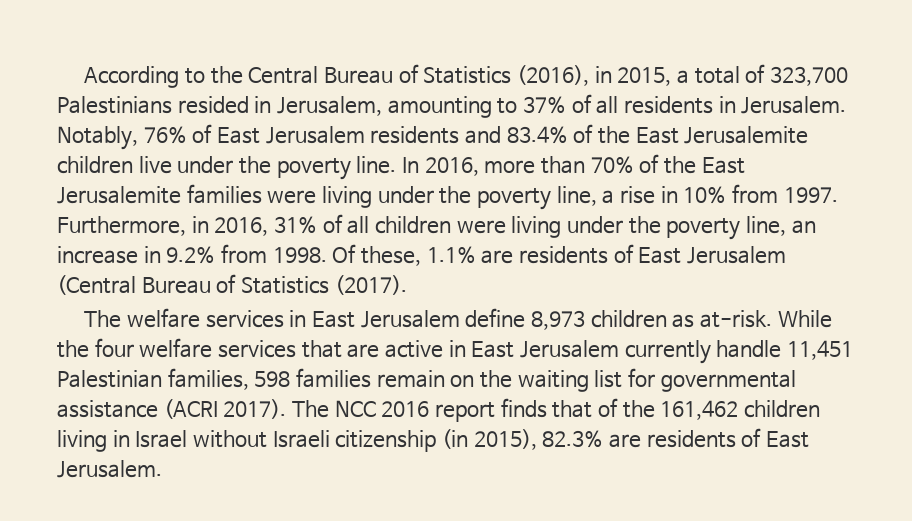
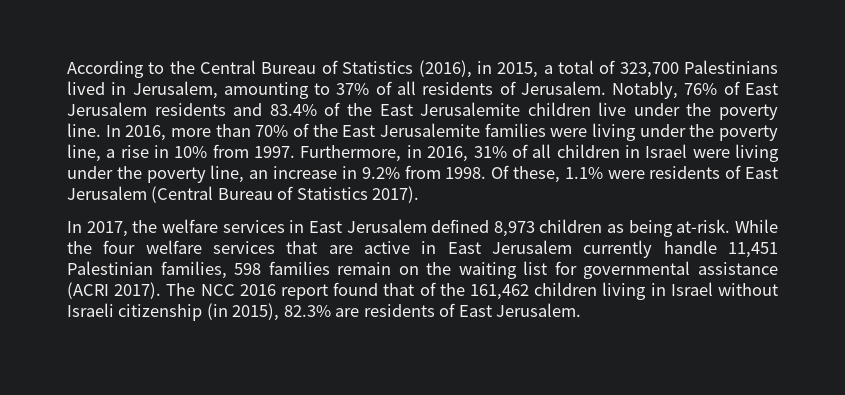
[177,96,249,114] resided -> [67,81,105,95] lived
[718,96,736,113] in -> [499,81,516,95] of
(452, 225) none -> [624,144,688,158] in Israel
[481,250,514,264] are -> [607,170,645,179] were
[334,275,407,295] [84,310,122,328] (2017). // The -> [372,186,420,203] [67,220,158,237] 2017). // In 2017, the
[465,308,526,328] define -> [431,219,490,233] defined
(695, 321) none -> [628,220,673,237] being
[500,398,547,418] finds -> [333,282,379,296] found

